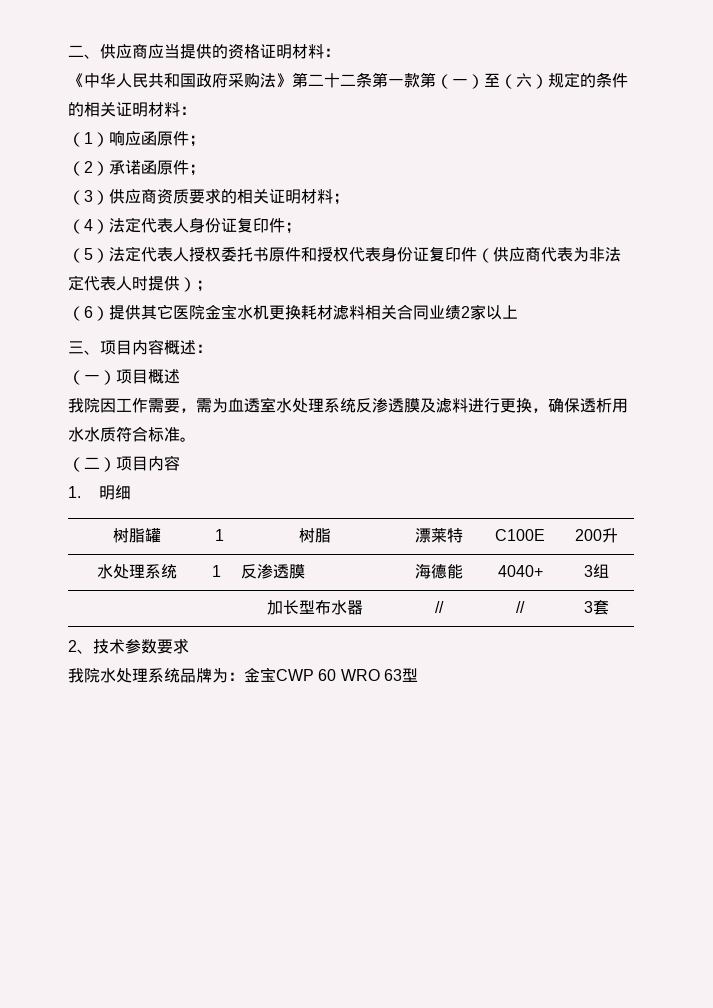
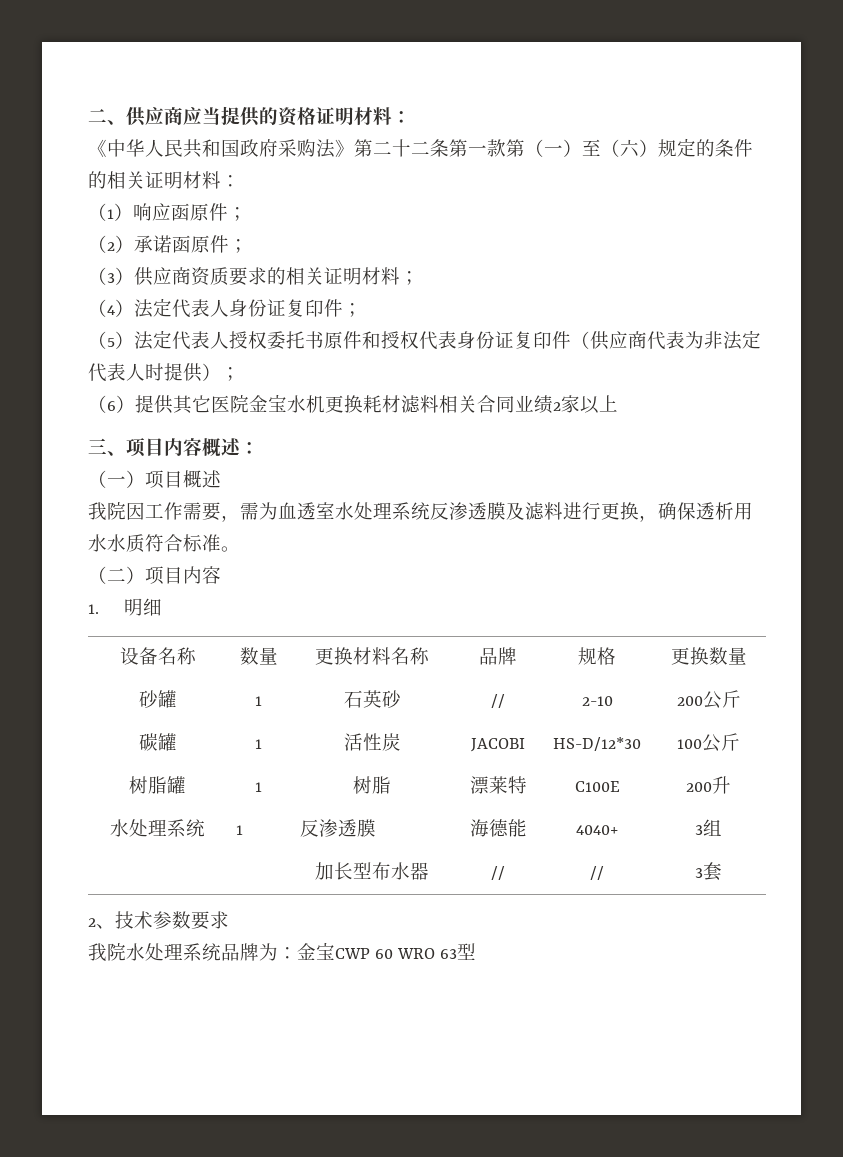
(131, 492) none -> [119,647,196,665] [239,647,278,665] [315,647,429,665] [479,647,517,665] [578,647,616,665] [670,647,747,665] [138,690,177,708] [255,696,262,706] [343,690,401,708] [491,694,505,708] [581,696,613,706] [676,690,741,709] [138,733,177,751] [255,739,262,749] [343,733,401,751] [471,738,525,752] [553,737,641,751] [677,733,740,752] // 设备名称 | 数量 | 更换材料名称 | 品牌 | 规格 | 更换数量 // 砂罐 | 1 | 石英砂 | // | 2-10 | 200公斤 // 碳罐 | 1 | 活性炭 | JACOBI | HS-D/12*30 | 100公斤

